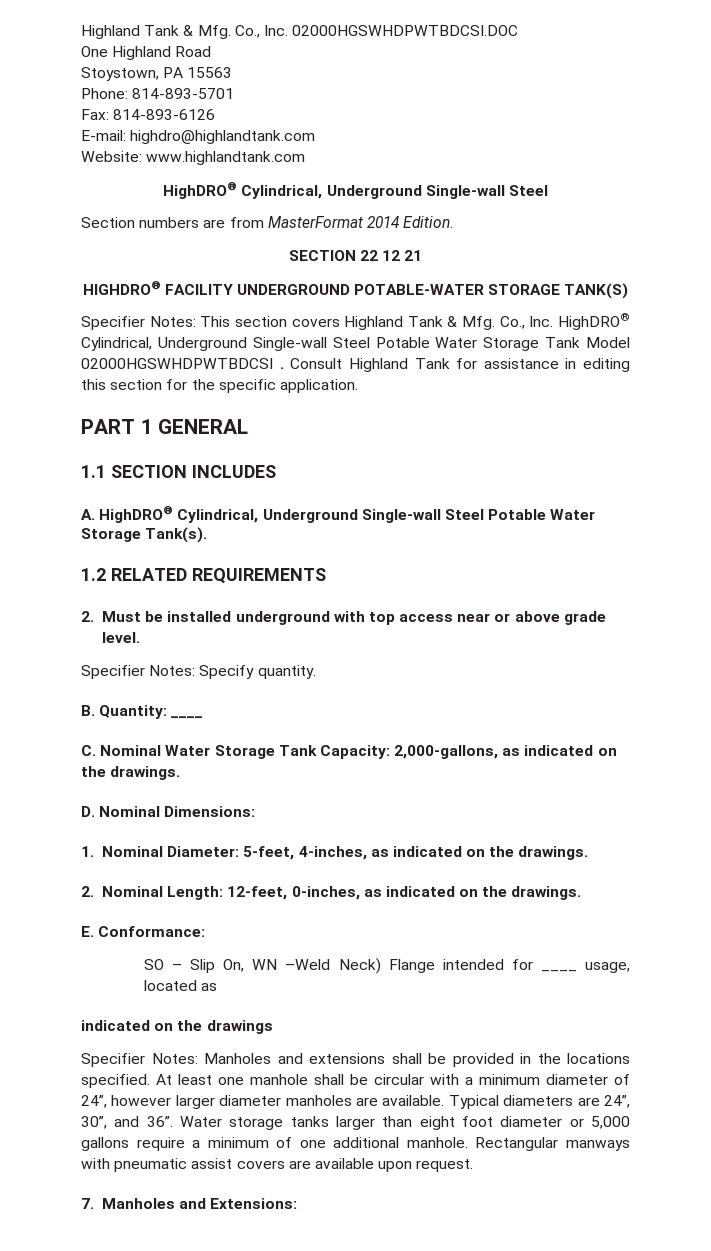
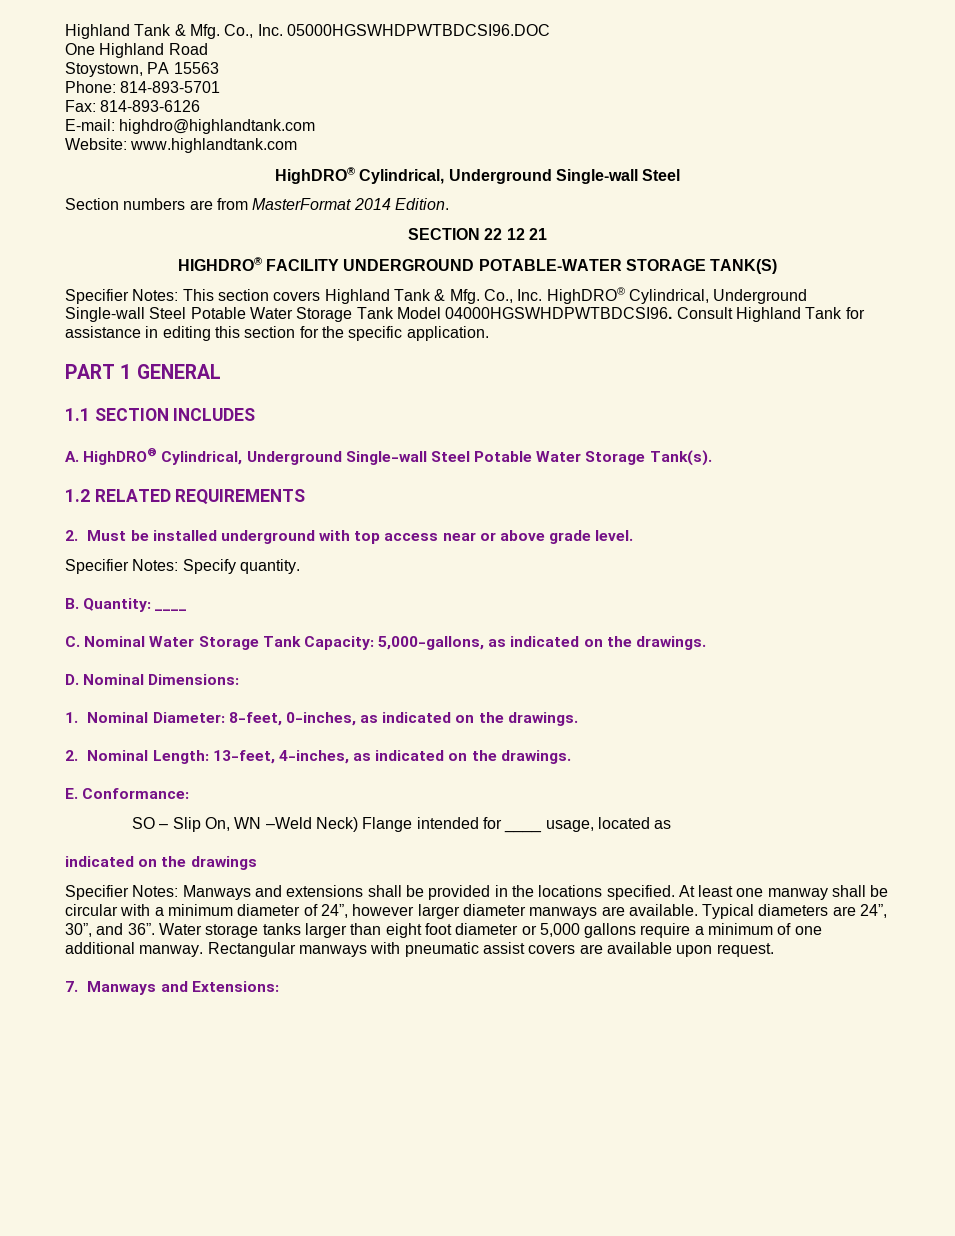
[81,25,519,39] Highland Tank & Mfg. Co., Inc. 02000HGSWHDPWTBDCSI.DOC -> [65,24,550,39] Highland Tank & Mfg. Co., Inc. 05000HGSWHDPWTBDCSI96.DOC
[81,358,284,369] 02000HGSWHDPWTBDCSI . -> [445,307,673,319] 04000HGSWHDPWTBDCSI96.
[394,745,499,759] 2,000-gallons, -> [378,636,485,650] 5,000-gallons,
[243,846,367,860] 5-feet, 4-inches, -> [228,712,356,726] 8-feet, 0-inches,
[227,886,360,900] 12-feet, 0-inches, -> [212,750,349,764] 13-feet, 4-inches,
[204,1053,271,1064] Manholes -> [182,885,251,900] Manways
[250,1074,308,1085] manhole -> [767,888,828,900] manway
[285,1095,352,1106] manholes -> [529,907,598,919] manways
[406,1137,468,1148] manhole. -> [139,945,204,957] manway.
[102,1198,176,1209] Manholes -> [87,981,157,995] Manways

